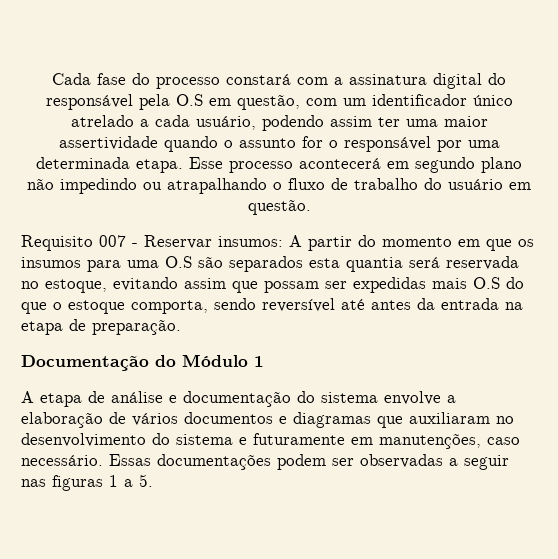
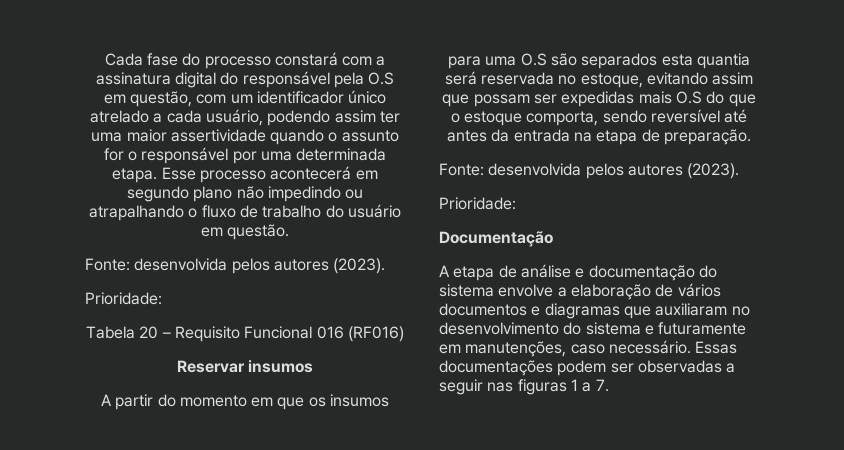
[21,235,283,251] Requisito 007 - Reservar insumos: -> [85,258,386,274] [85,292,162,305] [86,326,404,342] [176,360,314,373] Fonte: desenvolvida pelos autores (2023). // Prioridade: // Tabela 20 – Requisito Funcional 016 (RF016) // Reservar insumos //
[21,354,264,371] Documentação do Módulo 1 -> [439,163,740,179] [439,197,516,210] [439,231,553,247] Fonte: desenvolvida pelos autores (2023). // Prioridade: // Documentação
[139,474,153,487] 5. -> [595,379,609,392] 7.

